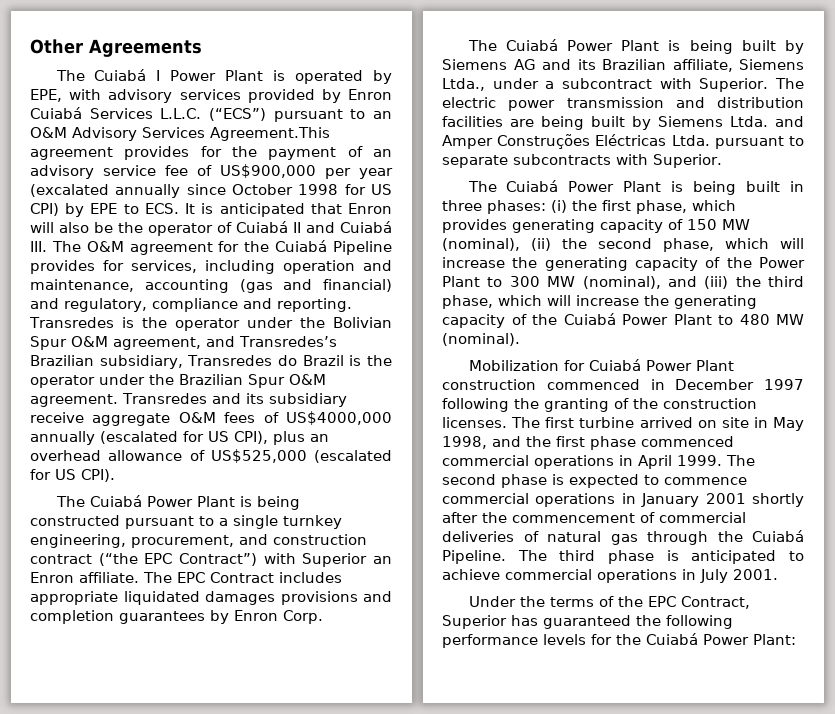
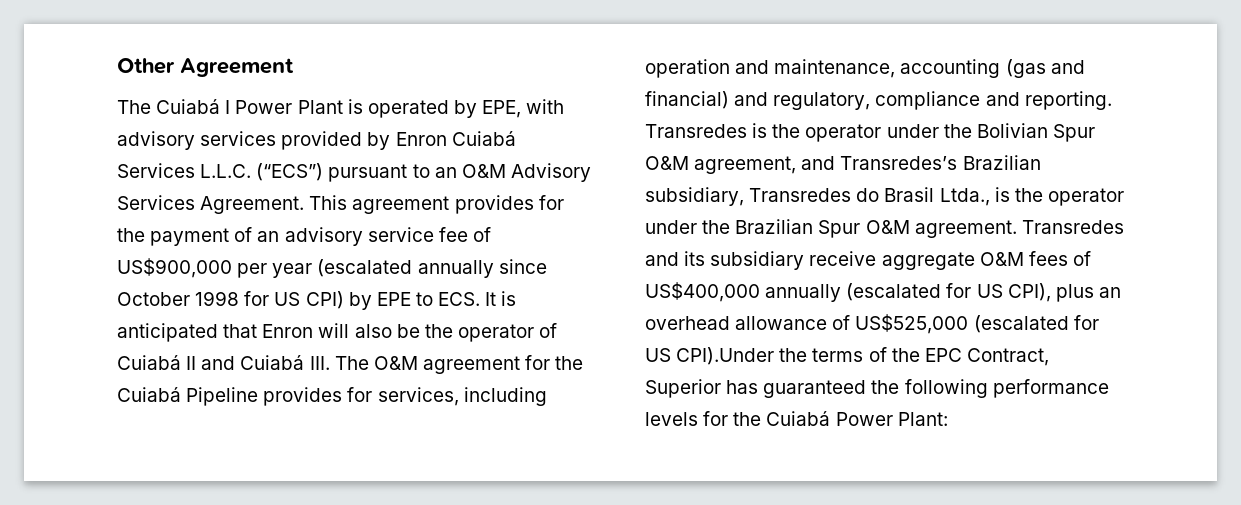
[89,39,202,57] Agreements -> [180,58,294,77] Agreement
[210,127,330,141] Agreement.This -> [200,195,348,214] Agreement. This
[30,184,109,197] (excalated -> [317,259,413,277] (escalated
[302,355,344,366] Brazil -> [884,187,990,206] Brasil Ltda.,
[286,411,392,425] US$4000,000 -> [645,282,760,302] US$400,000
[81,469,115,482] [55,495,300,510] [30,515,342,529] [30,534,367,548] [30,553,392,567] [30,572,342,583] [30,591,392,605] [30,610,323,624] [467,39,804,54] [442,59,804,72] [442,78,804,92] [442,97,804,111] [442,116,804,130] [442,134,804,149] [442,154,722,168] [467,180,804,195] [442,200,736,214] [442,219,750,233] [442,238,804,252] [442,257,805,271] [442,276,804,289] [442,295,757,309] [442,313,804,328] [442,333,520,346] [468,359,734,371] [442,379,804,390] [442,398,757,412] [442,417,804,431] [442,436,734,450] [442,455,755,469] [442,474,747,488] [442,493,804,507] [442,512,746,523] [442,530,804,545] [442,550,804,564] [442,569,778,583] [468,596,516,607] CPI). // The Cuiabá Power Plant is being constructed pursuant to a single turnkey engineering, procurement, and construction contract (“the EPC Contract”) with Superior an Enron affiliate. The EPC Contract includes appropriate liquidated damages provisions and completion guarantees by Enron Corp. // The Cuiabá Power Plant is being built by Siemens AG and its Brazilian affiliate, Siemens Ltda., under a subcontract with Superior. The electric power transmission and distribution facilities are being built by Siemens Ltda. and Amper Construções Eléctricas Ltda. pursuant to separate subcontracts with Superior. // The Cuiabá Power Plant is being built in three phases: (i) the first phase, which provides generating capacity of 150 MW (nominal), (ii) the second phase, which will increase the generating capacity of the Power Plant to 300 MW (nominal), and (iii) the third phase, which will increase the generating capacity of the Cuiabá Power Plant to 480 MW (nominal). // Mobilization for Cuiabá Power Plant construction commenced in December 1997 following the granting of the construction licenses. The first turbine arrived on site in May 1998, and the first phase commenced commercial operations in April 1999. The second phase is expected to commence commercial operations in January 2001 shortly after the commencement of commercial deliveries of natural gas through the Cuiabá Pipeline. The third phase is anticipated to achieve commercial operations in July 2001. // Under -> [676,347,775,365] CPI).Under

